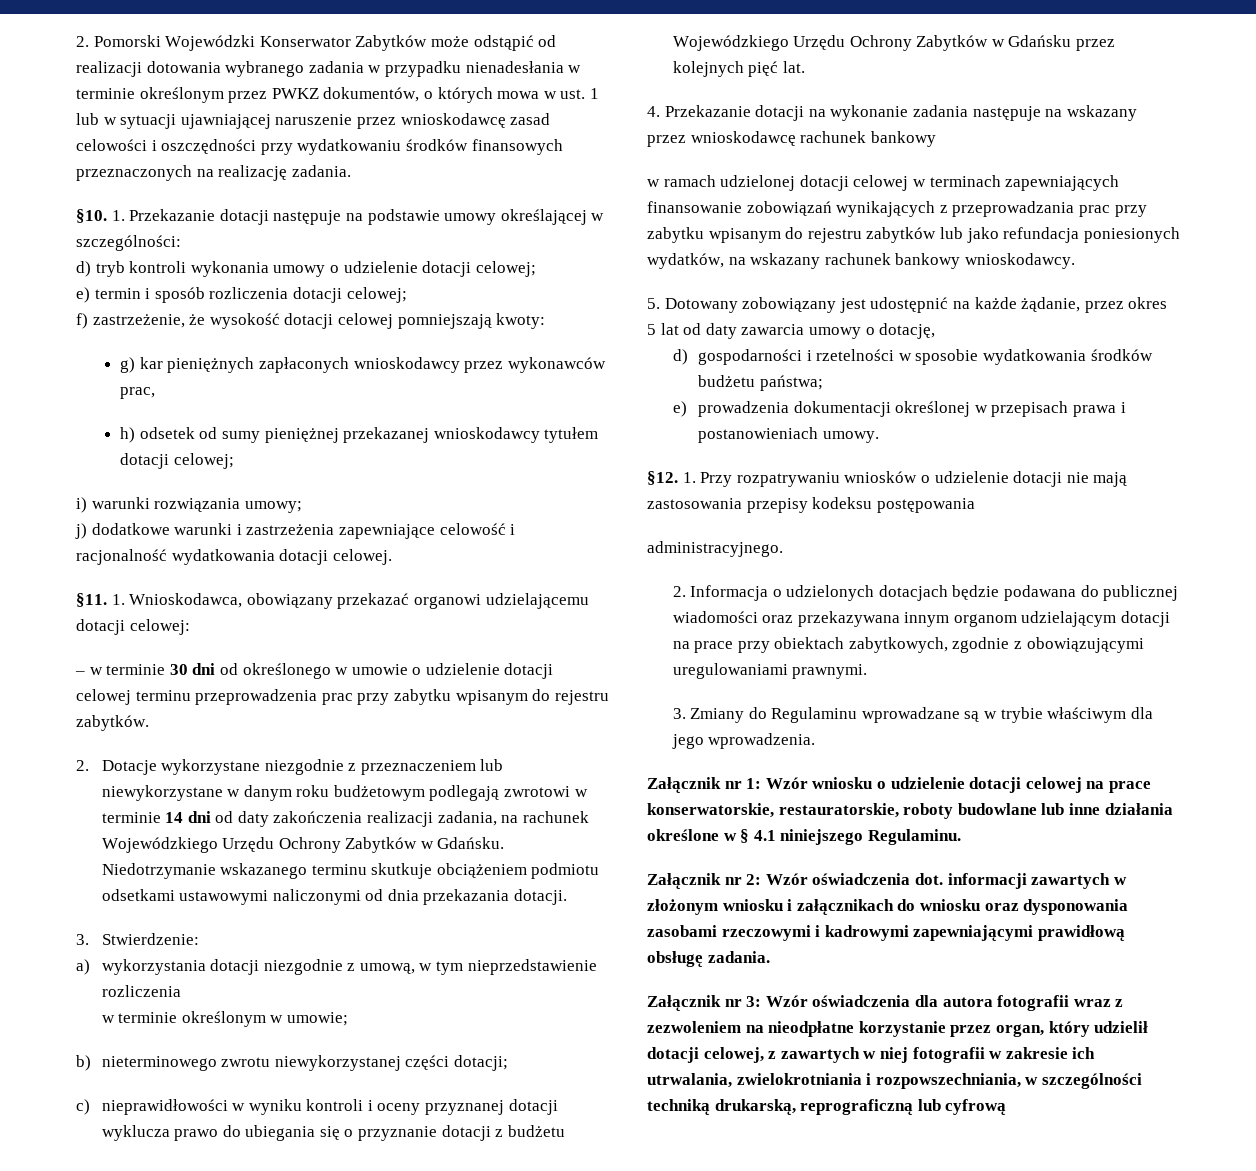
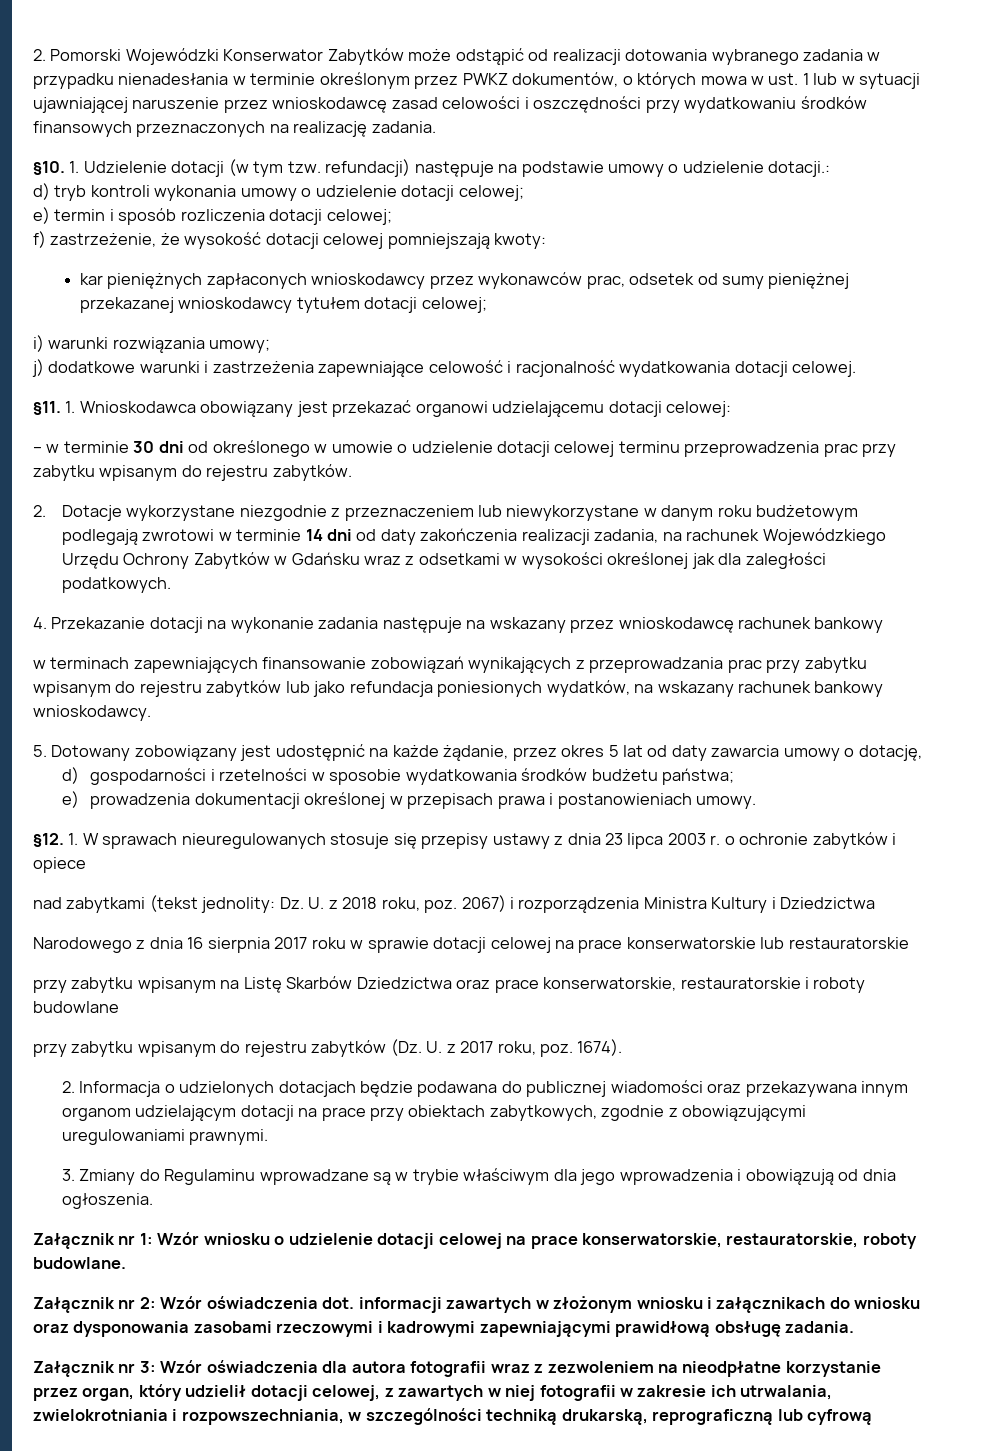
[129,209,269,225] Przekazanie dotacji -> [83,159,411,177] Udzielenie dotacji (w tym tzw. refundacji)
[500,209,605,225] [76,235,181,251] określającej w szczególności: -> [668,161,831,177] o udzielenie dotacji.:
[120,357,136,373] g) -> (547, 241) none
[120,427,136,443] // h) -> (625, 282) none
[129,593,333,609] Wnioskodawca, obowiązany -> [79,401,328,417] Wnioskodawca obowiązany jest
[437,837,505,849] [101,863,600,879] [101,889,568,905] [76,933,199,945] [76,959,597,975] [101,985,181,997] [101,1011,348,1027] [76,1055,508,1071] [76,1099,558,1115] [101,1125,565,1141] [672,35,1116,51] [672,61,805,77] Gdańsku. Niedotrzymanie wskazanego terminu skutkuje obciążeniem podmiotu odsetkami ustawowymi naliczonymi od dnia przekazania dotacji. // 3. Stwierdzenie: // a) wykorzystania dotacji niezgodnie z umową, w tym nieprzedstawienie rozliczenia // w terminie określonym w umowie; // b) nieterminowego zwrotu niewykorzystanej części dotacji; // c) nieprawidłowości w wyniku kontroli i oceny przyznanej dotacji wyklucza prawo do ubiegania się o przyznanie dotacji z budżetu Wojewódzkiego Urzędu Ochrony Zabytków w Gdańsku przez kolejnych pięć lat. -> [291,552,826,569] [61,577,171,593] Gdańsku wraz z odsetkami w wysokości określonej jak dla zaległości podatkowych.
[663,175,926,191] ramach udzielonej dotacji celowej w -> (46, 664) none
[700,471,1128,487] [647,497,975,513] [647,541,783,557] Przy rozpatrywaniu wniosków o udzielenie dotacji nie mają zastosowania przepisy kodeksu postępowania // administracyjnego. -> [82,832,897,849] [33,857,86,873] [33,895,876,913] [33,937,909,953] [33,976,866,993] [33,1001,119,1013] [33,1039,623,1057] W sprawach nieuregulowanych stosuje się przepisy ustawy z dnia 23 lipca 2003 r. o ochronie zabytków i opiece // nad zabytkami (tekst jednolity: Dz. U. z 2018 roku, poz. 2067) i rozporządzenia Ministra Kultury i Dziedzictwa // Narodowego z dnia 16 sierpnia 2017 roku w sprawie dotacji celowej na prace konserwatorskie lub restauratorskie // przy zabytku wpisanym na Listę Skarbów Dziedzictwa oraz prace konserwatorskie, restauratorskie i roboty budowlane // przy zabytku wpisanym do rejestru zabytków (Dz. U. z 2017 roku, poz. 1674).
[708,733,816,749] wprowadzenia. -> [619,1169,896,1185] [61,1193,153,1209] wprowadzenia i obowiązują od dnia ogłoszenia.
[957,803,1173,815] [647,829,961,845] budowlane lub inne działania określone w § 4.1 niniejszego Regulaminu. -> [33,1257,126,1269] budowlane.

